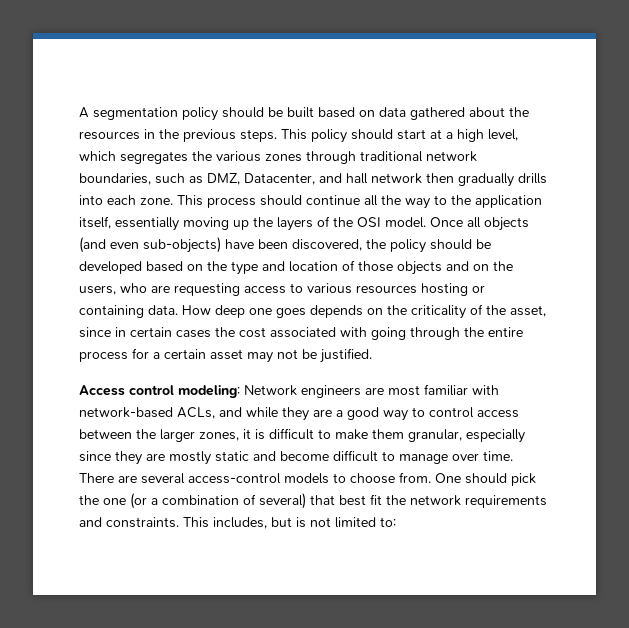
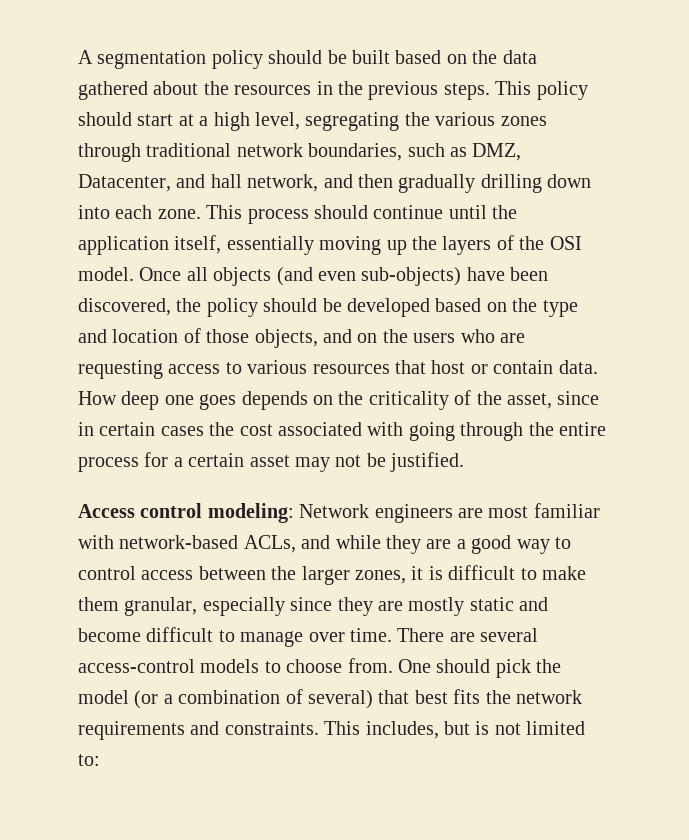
(375, 113) none -> [472,50,498,64] the
[79,151,188,164] which segregates -> [305,112,400,131] segregating
[371,173,547,187] network then gradually drills -> [247,174,592,193] network, and then gradually drilling down
[364,195,447,209] all the way to -> [448,205,487,219] until
[397,261,442,275] objects -> [254,329,318,348] objects,
[79,285,116,295] users, -> [413,333,456,343] users
[421,283,485,296] [79,305,144,318] hosting or containing -> [395,360,554,374] that host or contain
[103,498,126,505] one -> [78,690,129,704] model
[370,494,382,505] fit -> [453,689,481,704] fits

